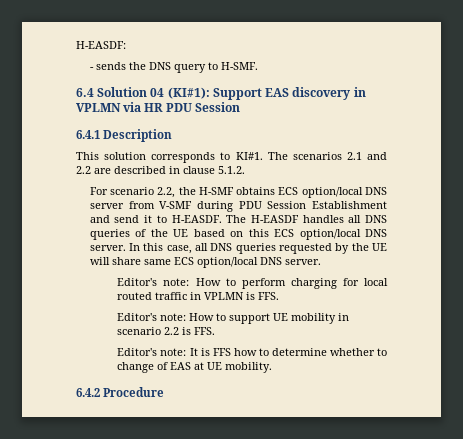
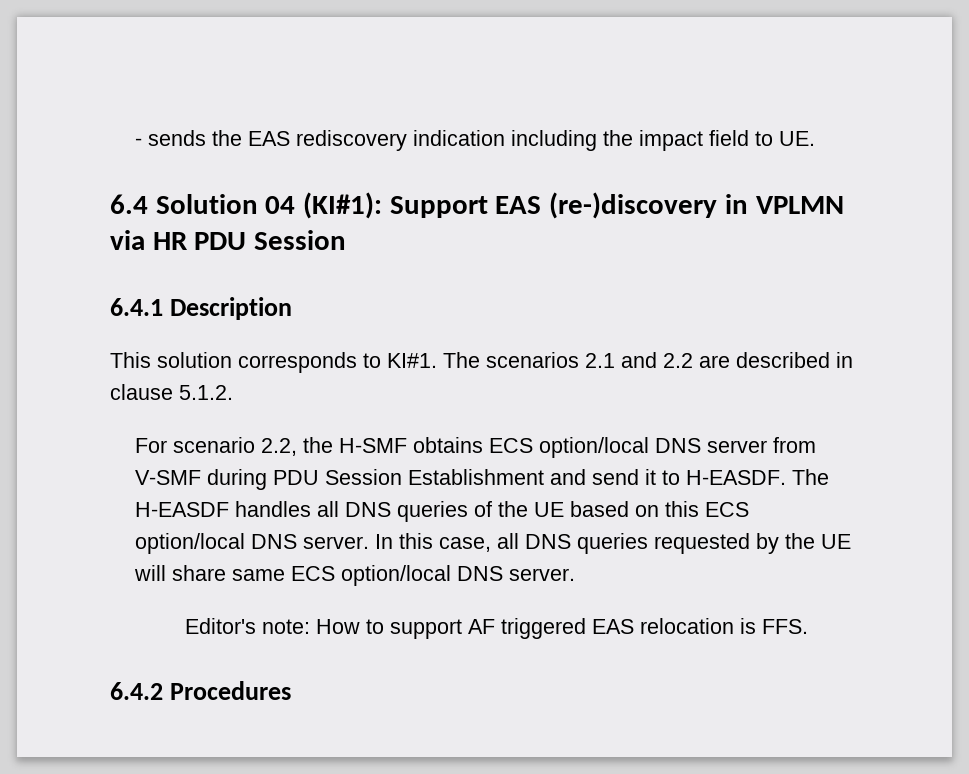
[76,41,126,49] H-EASDF: // -> (134, 142) none
[148,62,258,73] DNS query to H-SMF. -> [247,130,815,151] EAS rediscovery indication including the impact field to UE.
[292,87,351,100] discovery -> [549,192,718,219] (re-)discovery
[241,278,388,289] [117,292,280,300] [117,313,350,324] [117,327,216,335] [117,348,387,356] [117,362,273,373] perform charging for local routed traffic in VPLMN is FFS. // Editor's note: How to support UE mobility in scenario 2.2 is FFS. // Editor's note: It is FFS how to determine whether to change of EAS at UE mobility. -> [389,618,808,639] support AF triggered EAS relocation is FFS.
[103,387,165,397] Procedure -> [169,681,291,700] Procedures

